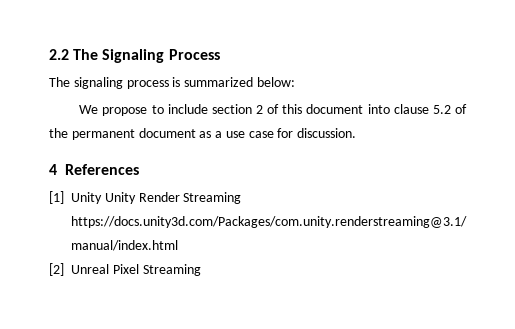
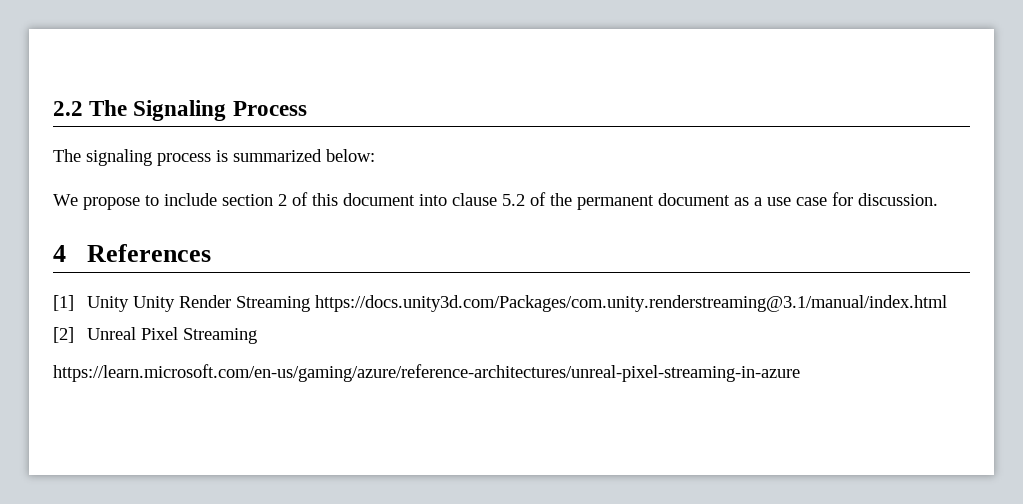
(201, 270) none -> [53,364,800,382] // https://learn.microsoft.com/en-us/gaming/azure/reference-architectures/unreal-pixel-streaming-in-azure

